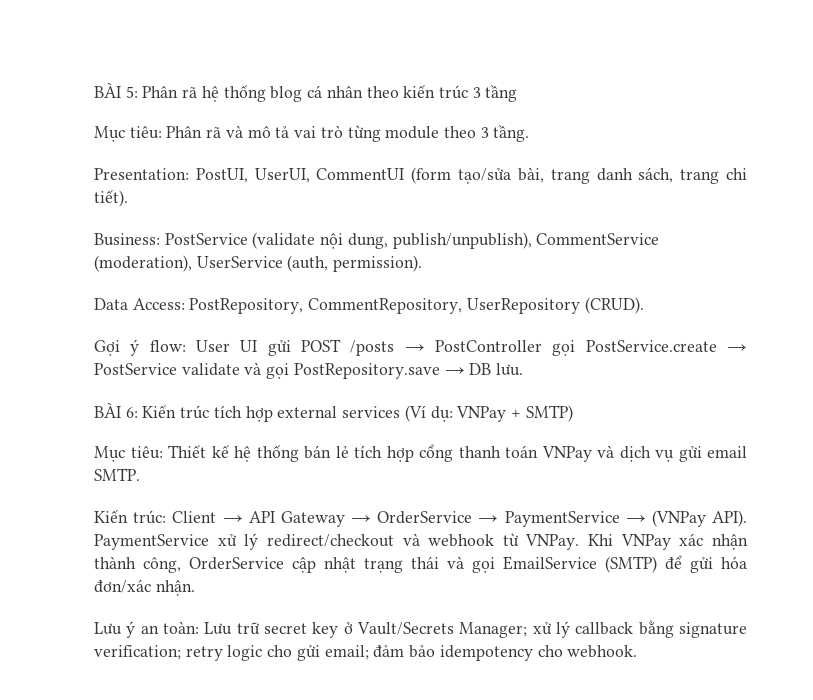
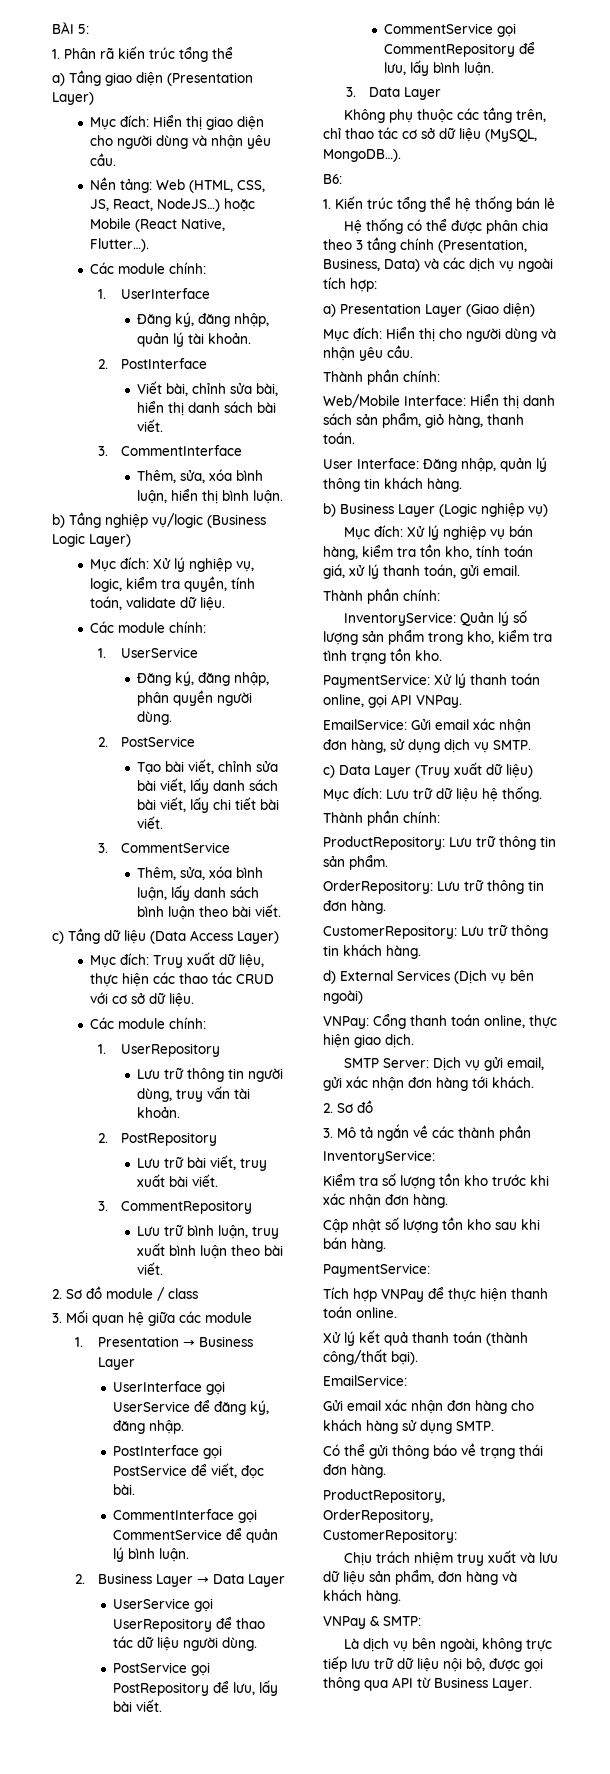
[142,85,518,102] [94,125,530,142] [94,167,748,184] [94,190,128,207] [94,232,660,249] [94,255,423,272] [94,297,644,314] [94,339,747,356] [94,362,524,379] [94,402,573,422] [94,444,747,462] [94,468,140,481] [94,510,747,527] [94,533,748,550] [94,555,747,573] [94,579,195,596] [94,620,747,638] [94,645,638,661] Phân rã hệ thống blog cá nhân theo kiến trúc 3 tầng // Mục tiêu: Phân rã và mô tả vai trò từng module theo 3 tầng. // Presentation: PostUI, UserUI, CommentUI (form tạo/sửa bài, trang danh sách, trang chi tiết). // Business: PostService (validate nội dung, publish/unpublish), CommentService (moderation), UserService (auth, permission). // Data Access: PostRepository, CommentRepository, UserRepository (CRUD). // Gợi ý flow: User UI gửi POST /posts → PostController gọi PostService.create → PostService validate và gọi PostRepository.save → DB lưu. // BÀI 6: Kiến trúc tích hợp external services (Ví dụ: VNPay + SMTP) // Mục tiêu: Thiết kế hệ thống bán lẻ tích hợp cổng thanh toán VNPay và dịch vụ gửi email SMTP. // Kiến trúc: Client → API Gateway → OrderService → PaymentService → (VNPay API). PaymentService xử lý redirect/checkout và webhook từ VNPay. Khi VNPay xác nhận thành công, OrderService cập nhật trạng thái và gọi EmailService (SMTP) để gửi hóa đơn/xác nhận. // Lưu ý an toàn: Lưu trữ secret key ở Vault/Secrets Manager; xử lý callback bằng signature verification; retry logic cho gửi email; đảm bảo idempotency cho webhook. -> [52,46,233,62] [52,70,253,86] [52,92,94,105] [89,114,264,130] [89,135,271,149] [89,153,116,166] [89,177,265,193] [89,198,255,212] [89,218,225,232] [89,238,149,252] [89,262,206,274] [98,288,211,299] [137,312,270,327] [137,332,252,347] [98,358,208,369] [137,381,279,396] [137,400,277,416] [137,419,164,432] [98,445,243,456] [137,469,264,483] [137,488,284,504] [52,512,266,528] [52,533,131,547] [89,557,254,572] [89,576,255,592] [89,596,225,611] [89,621,206,633] [98,647,199,658] [137,671,270,686] [137,690,253,706] [137,711,173,725] [98,736,196,747] [137,759,279,775] [137,778,279,794] [137,797,280,813] [137,816,164,829] [98,842,231,853] [137,866,264,880] [137,885,260,901] [137,904,282,920] [52,928,279,944] [89,952,264,968] [89,972,274,987] [89,992,194,1007] [89,1017,206,1029] [98,1043,221,1057] [137,1067,284,1082] [137,1086,251,1102] [137,1106,181,1118] [98,1132,218,1146] [137,1155,268,1171] [137,1174,219,1187] [98,1200,253,1214] [137,1224,280,1239] [137,1243,284,1259] [137,1262,164,1275] [52,1286,198,1301] [52,1310,252,1326] [75,1336,254,1347] [98,1357,136,1370] [113,1381,226,1395] [113,1399,270,1415] [113,1420,185,1434] [113,1445,223,1459] [113,1463,265,1479] [113,1484,136,1495] [113,1509,258,1523] [113,1527,279,1543] [113,1547,190,1562] [75,1573,286,1587] [113,1598,214,1612] [113,1616,266,1632] [113,1636,258,1651] [113,1662,211,1676] [113,1680,279,1696] [113,1699,163,1712] [384,23,517,37] [384,41,536,57] [384,60,495,76] [346,87,442,100] [343,107,546,123] [323,127,537,142] [323,149,401,162] [323,174,342,184] [323,196,555,212] [343,218,548,234] [323,237,527,253] [323,257,553,272] [323,277,377,292] [323,303,535,317] [323,326,556,342] [323,345,413,361] [323,369,440,385] [323,393,555,409] [323,412,524,428] [323,432,355,444] [323,457,547,472] [323,477,462,492] [323,503,548,517] [343,525,533,540] [323,544,533,560] [323,564,520,579] [323,588,440,604] [343,610,527,626] [323,629,552,645] [323,648,442,664] [323,673,540,688] [323,694,462,708] [323,718,531,733] [323,738,531,753] [323,762,533,778] [323,786,542,802] [323,810,440,826] [323,835,556,850] [323,854,388,870] [323,879,544,894] [323,900,386,914] [323,924,548,939] [323,944,421,959] [323,970,534,984] [323,990,363,1004] [323,1013,557,1029] [323,1034,414,1048] [343,1056,544,1071] [323,1076,534,1091] [323,1100,373,1113] [323,1124,531,1141] [323,1150,435,1164] [323,1173,549,1189] [323,1193,448,1208] [323,1217,540,1233] [323,1237,386,1252] [323,1263,430,1277] [323,1286,548,1302] [323,1306,397,1318] [323,1330,528,1346] [323,1349,418,1365] [323,1375,407,1386] [323,1399,534,1414] [323,1419,494,1434] [323,1443,543,1459] [323,1464,386,1478] [323,1489,445,1503] [323,1509,433,1523] [323,1529,457,1543] [343,1550,558,1566] [323,1569,517,1585] [323,1589,401,1604] [323,1616,421,1629] [343,1638,552,1652] [323,1656,543,1672] [323,1677,532,1691] // 1. Phân rã kiến trúc tổng thể // a) Tầng giao diện (Presentation Layer) // Mục đích: Hiển thị giao diện cho người dùng và nhận yêu cầu. // Nền tảng: Web (HTML, CSS, JS, React, NodeJS…) hoặc Mobile (React Native, Flutter…). // Các module chính: // 1. UserInterface // Đăng ký, đăng nhập, quản lý tài khoản. // 2. PostInterface // Viết bài, chỉnh sửa bài, hiển thị danh sách bài viết. // 3. CommentInterface // Thêm, sửa, xóa bình luận, hiển thị bình luận. // b) Tầng nghiệp vụ/logic (Business Logic Layer) // Mục đích: Xử lý nghiệp vụ, logic, kiểm tra quyền, tính toán, validate dữ liệu. // Các module chính: // 1. UserService // Đăng ký, đăng nhập, phân quyền người dùng. // 2. PostService // Tạo bài viết, chỉnh sửa bài viết, lấy danh sách bài viết, lấy chi tiết bài viết. // 3. CommentService // Thêm, sửa, xóa bình luận, lấy danh sách bình luận theo bài viết. // c) Tầng dữ liệu (Data Access Layer) // Mục đích: Truy xuất dữ liệu, thực hiện các thao tác CRUD với cơ sở dữ liệu. // Các module chính: // 1. UserRepository // Lưu trữ thông tin người dùng, truy vấn tài khoản. // 2. PostRepository // Lưu trữ bài viết, truy xuất bài viết. // 3. CommentRepository // Lưu trữ bình luận, truy xuất bình luận theo bài viết. // 2. Sơ đồ module / class // 3. Mối quan hệ giữa các module // 1. Presentation → Business Layer // UserInterface gọi UserService để đăng ký, đăng nhập. // PostInterface gọi PostService để viết, đọc bài. // CommentInterface gọi CommentService để quản lý bình luận. // 2. Business Layer → Data Layer // UserService gọi UserRepository để thao tác dữ liệu người dùng. // PostService gọi PostRepository để lưu, lấy bài viết. // CommentService gọi CommentRepository để lưu, lấy bình luận. // 3. Data Layer // Không phụ thuộc các tầng trên, chỉ thao tác cơ sở dữ liệu (MySQL, MongoDB…). // B6: // 1. Kiến trúc tổng thể hệ thống bán lẻ // Hệ thống có thể được phân chia theo 3 tầng chính (Presentation, Business, Data) và các dịch vụ ngoài tích hợp: // a) Presentation Layer (Giao diện) // Mục đích: Hiển thị cho người dùng và nhận yêu cầu. // Thành phần chính: // Web/Mobile Interface: Hiển thị danh sách sản phẩm, giỏ hàng, thanh toán. // User Interface: Đăng nhập, quản lý thông tin khách hàng. // b) Business Layer (Logic nghiệp vụ) // Mục đích: Xử lý nghiệp vụ bán hàng, kiểm tra tồn kho, tính toán giá, xử lý thanh toán, gửi email. // Thành phần chính: // InventoryService: Quản lý số lượng sản phẩm trong kho, kiểm tra tình trạng tồn kho. // PaymentService: Xử lý thanh toán online, gọi API VNPay. // EmailService: Gửi email xác nhận đơn hàng, sử dụng dịch vụ SMTP. // c) Data Layer (Truy xuất dữ liệu) // Mục đích: Lưu trữ dữ liệu hệ thống. // Thành phần chính: // ProductRepository: Lưu trữ thông tin sản phẩm. // OrderRepository: Lưu trữ thông tin đơn hàng. // CustomerRepository: Lưu trữ thông tin khách hàng. // d) External Services (Dịch vụ bên ngoài) // VNPay: Cổng thanh toán online, thực hiện giao dịch. // SMTP Server: Dịch vụ gửi email, gửi xác nhận đơn hàng tới khách. // 2. Sơ đồ // 3. Mô tả ngắn về các thành phần // InventoryService: // Kiểm tra số lượng tồn kho trước khi xác nhận đơn hàng. // Cập nhật số lượng tồn kho sau khi bán hàng. // PaymentService: // Tích hợp VNPay để thực hiện thanh toán online. // Xử lý kết quả thanh toán (thành công/thất bại). // EmailService: // Gửi email xác nhận đơn hàng cho khách hàng sử dụng SMTP. // Có thể gửi thông báo về trạng thái đơn hàng. // ProductRepository, OrderRepository, CustomerRepository: // Chịu trách nhiệm truy xuất và lưu dữ liệu sản phẩm, đơn hàng và khách hàng. // VNPay & SMTP: // Là dịch vụ bên ngoài, không trực tiếp lưu trữ dữ liệu nội bộ, được gọi thông qua API từ Business Layer.

